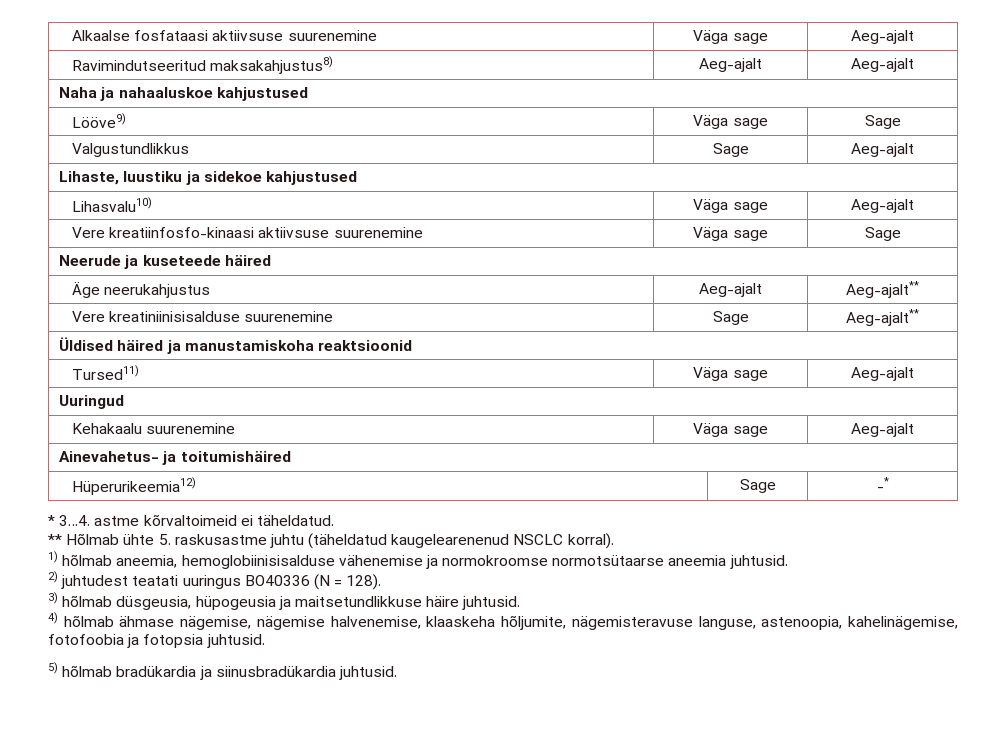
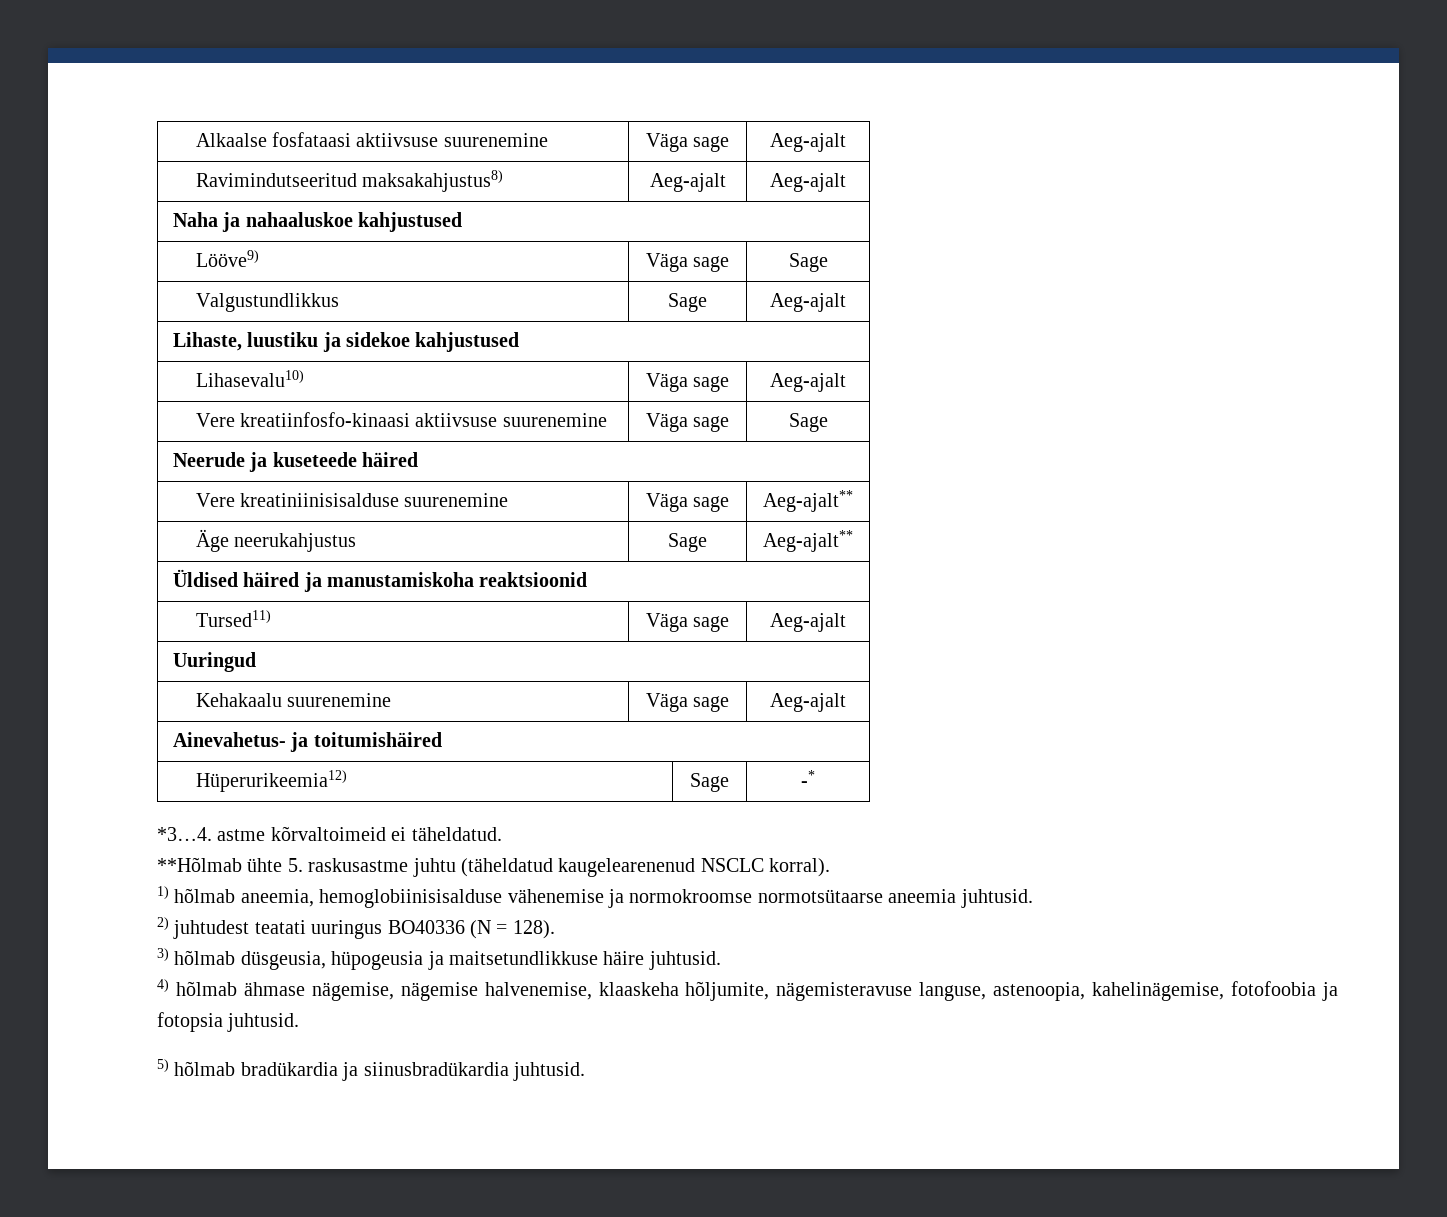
[72,197,153,212] Lihasvalu10) -> [195,370,304,387] Lihasevalu10)
[72,281,211,298] [699,283,762,297] [846,281,919,298] [72,311,334,322] Äge neerukahjustus | Aeg-ajalt | Aeg-ajalt** // Vere kreatiniinisisalduse suurenemine -> [195,493,509,507] [645,493,730,512] [763,490,853,512] [195,529,357,552] Vere kreatiniinisisalduse suurenemine | Väga sage | Aeg-ajalt** // Äge neerukahjustus
[48,515,91,526] * 3…4. -> [157,827,212,841] *3…4.
[48,533,120,545] ** Hõlmab -> [157,857,242,872] **Hõlmab

